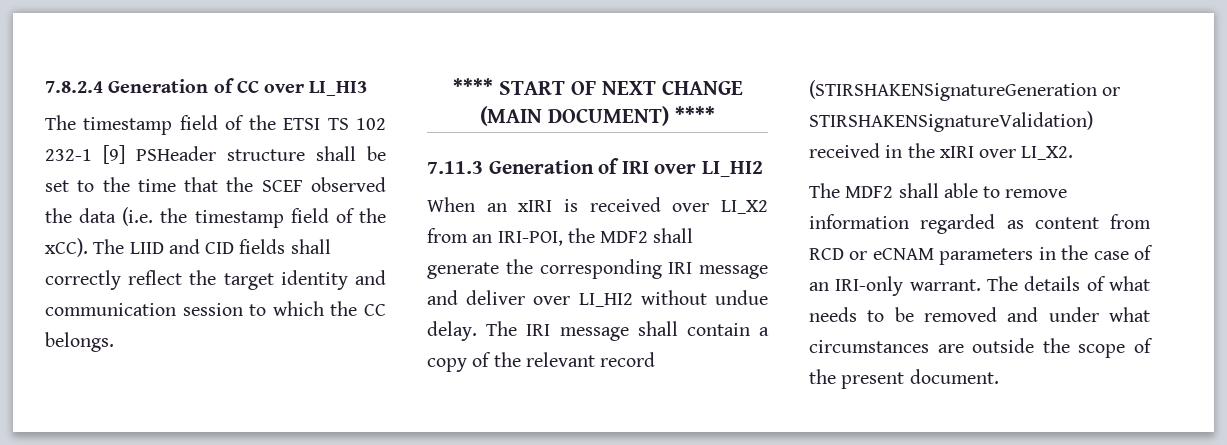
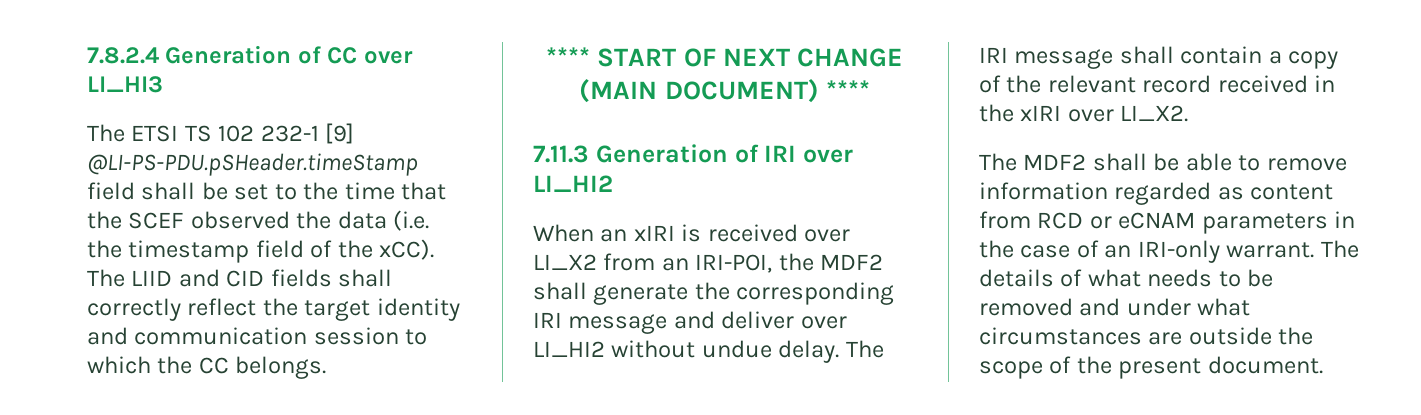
[83,115,276,135] timestamp field of the -> (125, 133) none
[136,146,305,161] PSHeader structure -> [87,153,418,176] [87,182,135,200] @LI-PS-PDU.pSHeader.timeStamp field
[809,80,1121,101] [809,111,1093,132] (STIRSHAKENSignatureGeneration or STIRSHAKENSignatureValidation) -> (1212, 84) none
(939, 190) none -> [1153,153,1180,171] be

